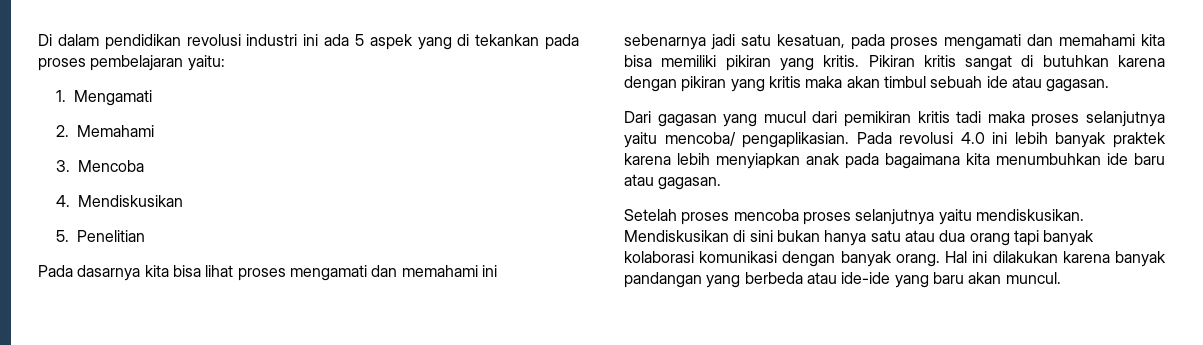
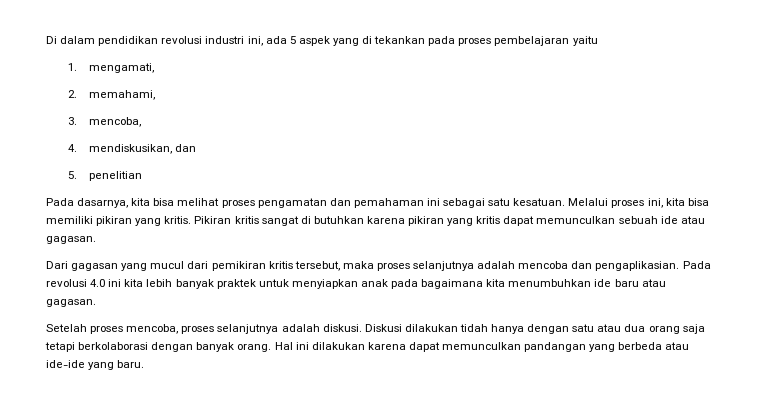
[303,34,319,46] ini -> [247,36,263,46] ini,
[187,55,225,71] yaitu: -> [572,36,598,46] yaitu
[73,90,152,106] Mengamati -> [89,63,155,73] mengamati,
[76,125,154,137] Memahami -> [89,90,156,100] memahami,
[77,160,144,172] Mencoba -> [89,117,142,127] mencoba,
[77,195,183,207] Mendiskusikan -> [89,144,197,154] mendiskusikan, dan
[76,230,145,242] [38,265,497,281] [624,34,1136,50] Penelitian // Pada dasarnya kita bisa lihat proses mengamati dan memahami ini sebenarnya jadi satu kesatuan, pada proses mengamati dan memahami -> [89,171,143,181] [46,198,663,208] penelitian // Pada dasarnya, kita bisa melihat proses pengamatan dan pemahaman ini sebagai satu kesatuan. Melalui proses ini,
[624,76,677,92] dengan -> (405, 220) none
[805,76,926,88] maka akan timbul -> [503,216,616,226] dapat memunculkan
[956,111,982,123] tadi -> [294,261,340,271] tersebut,
[624,132,736,148] yaitu mencoba/ -> [477,261,593,269] adalah mencoba dan
(1008, 138) none -> [124,279,144,287] kita
[624,153,710,165] karena lebih -> [258,279,289,287] untuk
[733,209,1084,225] [624,230,1095,246] [624,251,778,263] mencoba proses selanjutnya yaitu mendiskusikan. Mendiskusikan di sini bukan hanya satu atau dua orang tapi banyak kolaborasi komunikasi -> [126,324,705,334] [45,342,149,352] mencoba, proses selanjutnya adalah diskusi. Diskusi dilakukan tidah hanya dengan satu atau dua orang saja tetapi berkolaborasi
[1115,251,1166,267] banyak -> [408,342,522,352] dapat memunculkan
[932,272,1061,284] baru akan muncul. -> [117,360,145,368] baru.

